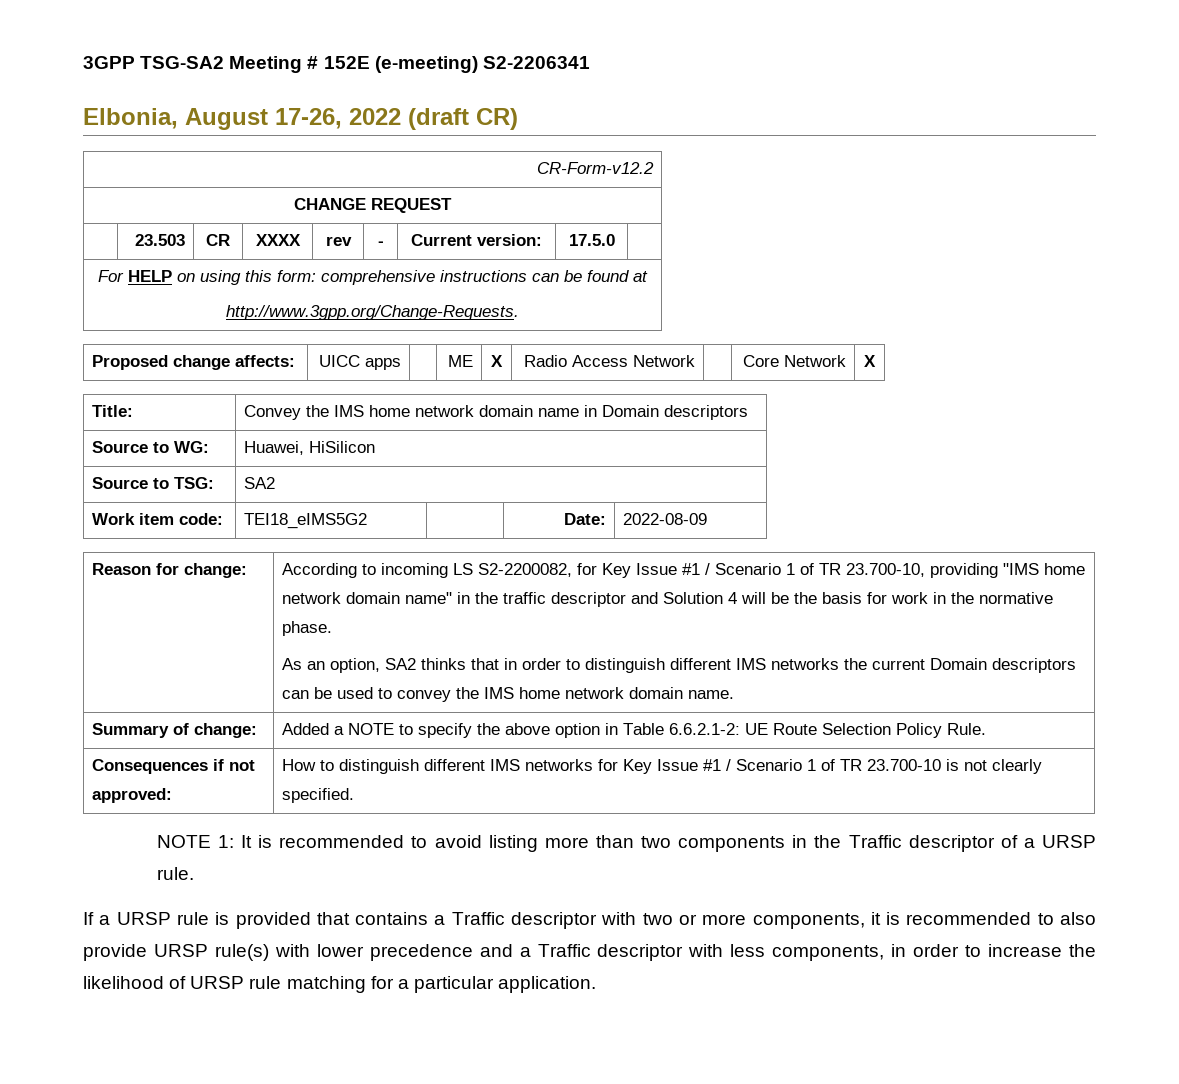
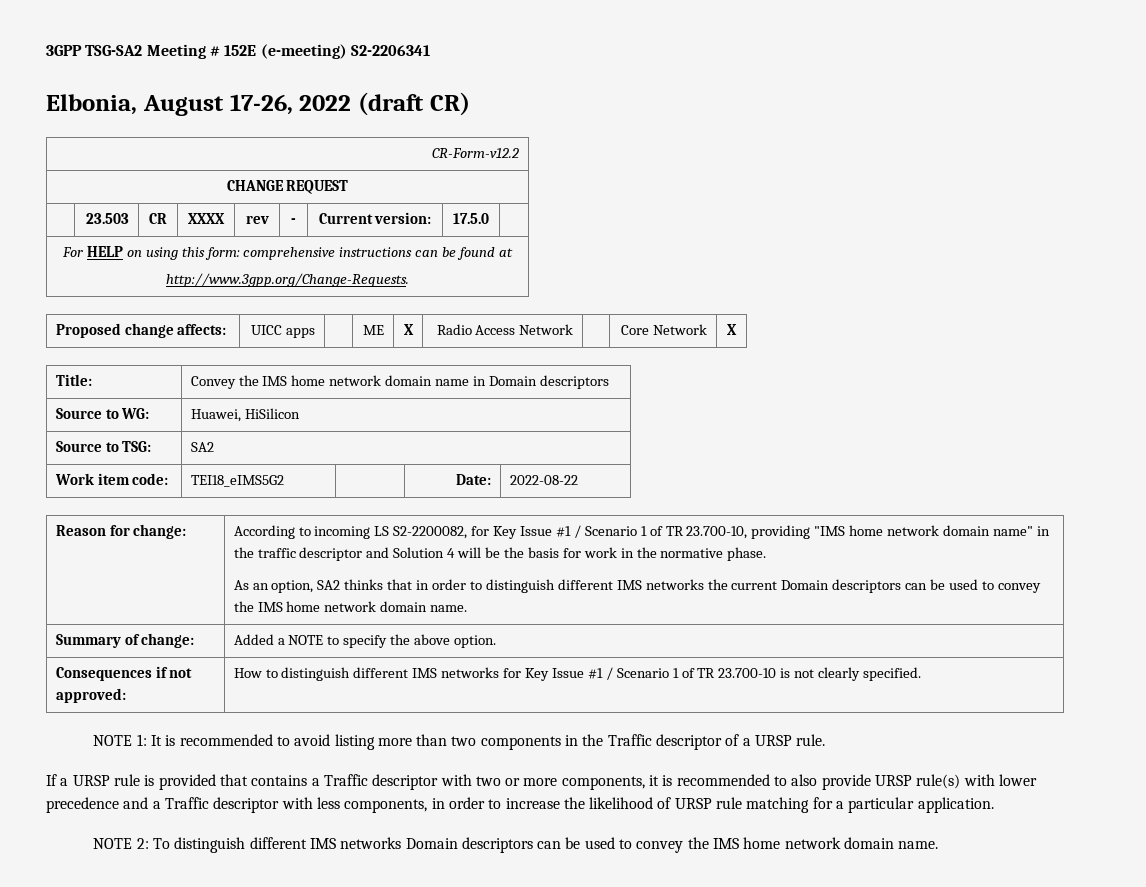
[623,513,708,525] 2022-08-09 -> [509,475,578,485] 2022-08-22
[555,723,987,738] option in Table 6.6.2.1-2: UE Route Selection Policy Rule. -> [454,635,497,648] option.
(597, 984) none -> [93,837,939,853] // NOTE 2: To distinguish different IMS networks Domain descriptors can be used to convey the IMS home network domain name.

